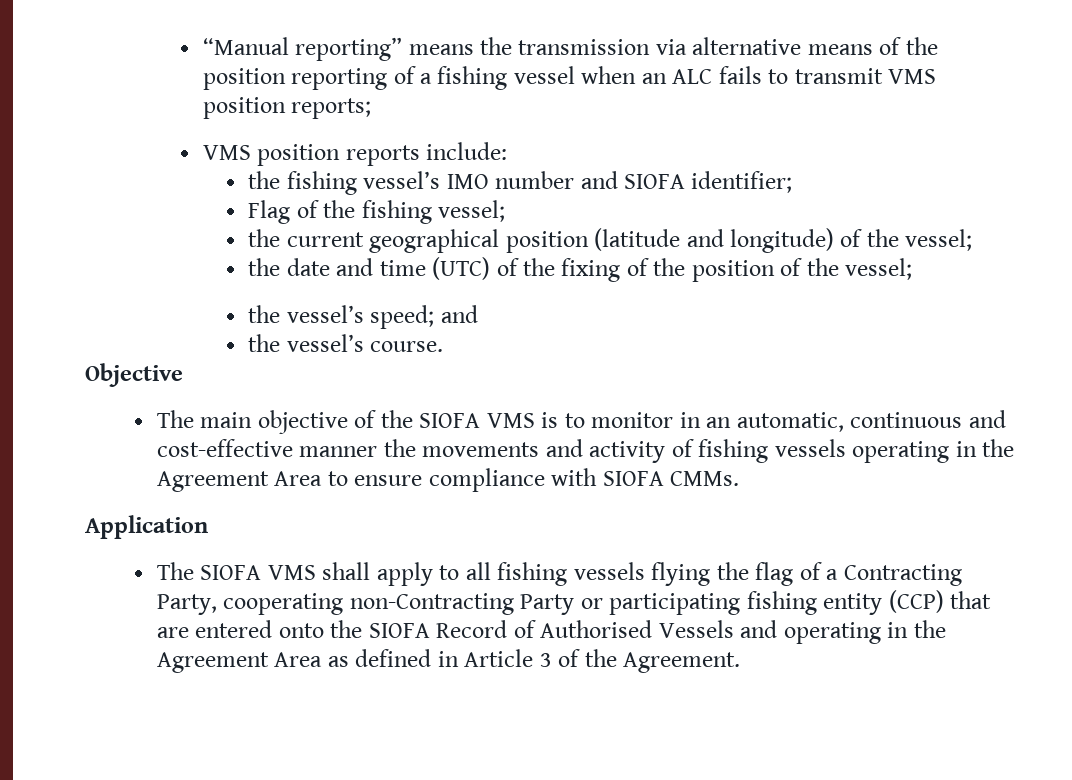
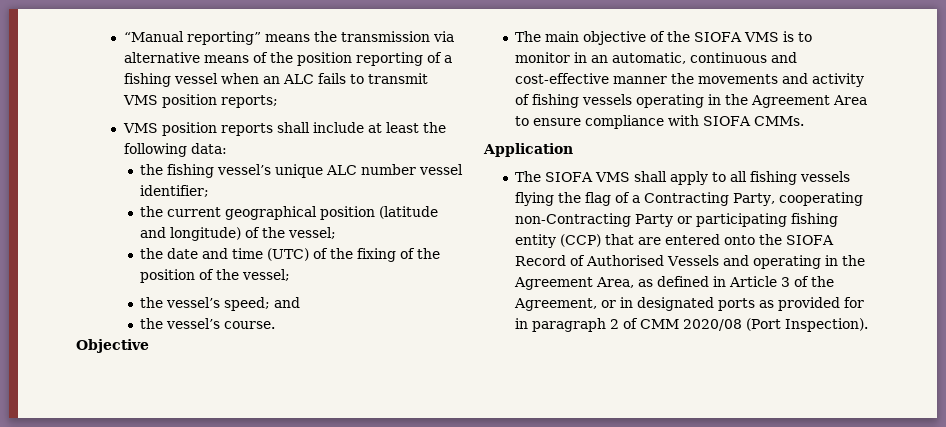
[425,142,507,160] [248,171,793,195] [248,200,506,224] include: // the fishing vessel’s IMO number and SIOFA identifier; // Flag of the fishing vessel; -> [276,122,446,133] [123,143,227,157] [139,164,463,178] [139,185,209,197] shall include at least the following data: // the fishing vessel’s unique ALC number vessel identifier;
[274,652,323,667] Area -> [596,277,635,288] Area,
[623,652,741,673] Agreement. -> [514,297,865,311] [515,318,869,332] Agreement, or in designated ports as provided for in paragraph 2 of CMM 2020/08 (Port Inspection).

